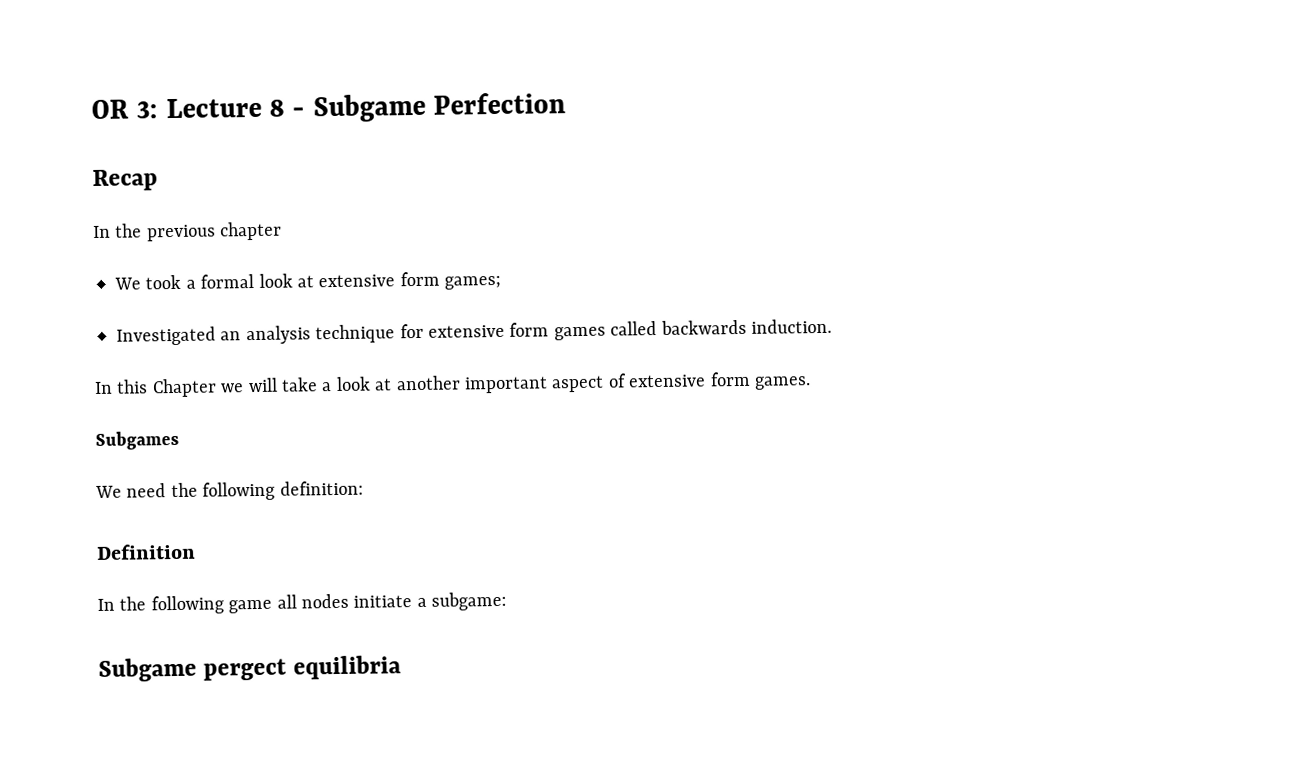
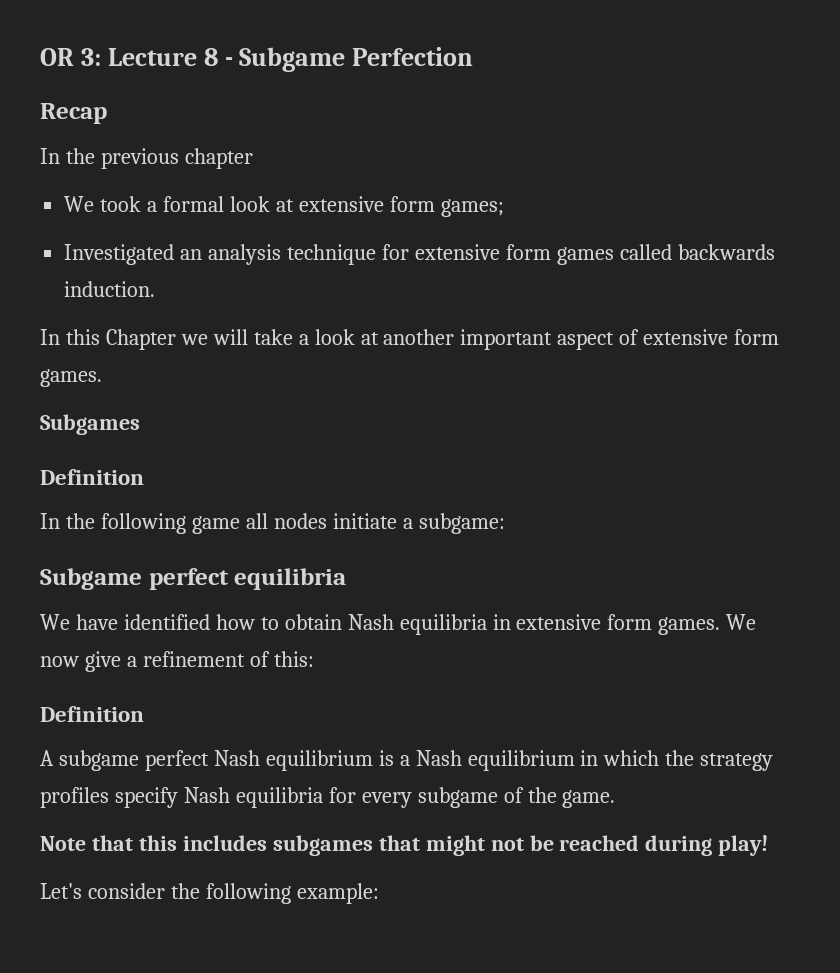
[95,480,364,501] // We need the following definition: -> (140, 424) none
[203,655,401,681] pergect equilibria -> [148,568,347,590] [40,614,757,635] [40,651,314,672] [40,706,144,722] [40,750,774,771] [40,787,616,808] [40,835,769,856] [40,883,379,904] perfect equilibria // We have identified how to obtain Nash equilibria in extensive form games. We now give a refinement of this: // Definition // A subgame perfect Nash equilibrium is a Nash equilibrium in which the strategy profiles specify Nash equilibria for every subgame of the game. // Note that this includes subgames that might not be reached during play! // Let's consider the following example:

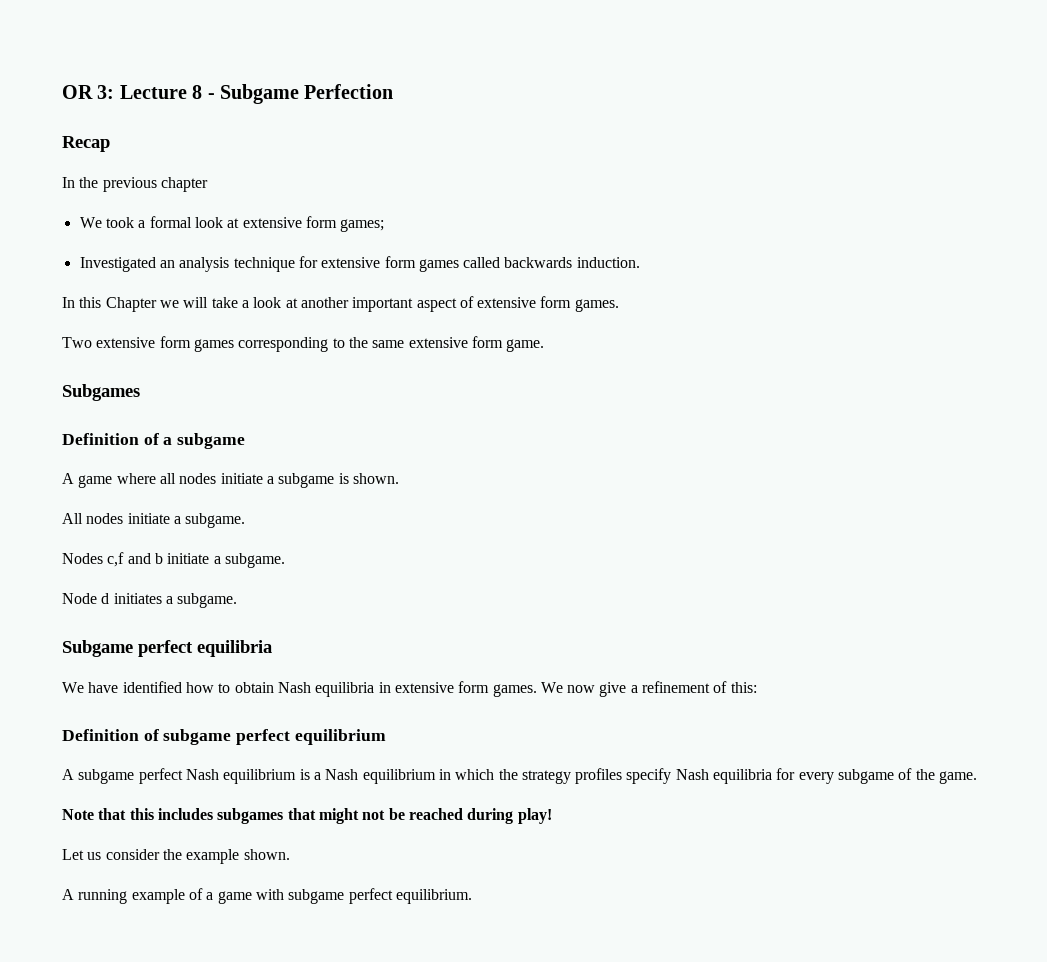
[40,414,140,435] [40,469,144,485] [40,513,505,534] Subgames // Definition // In the following game all nodes initiate a subgame: -> [62,336,545,352] [62,384,140,401] [62,433,246,449] [62,473,399,488] [62,513,246,528] [62,552,285,568] [62,593,238,608] Two extensive form games corresponding to the same extensive form game. // Subgames // Definition of a subgame // A game where all nodes initiate a subgame is shown. // All nodes initiate a subgame. // Nodes c,f and b initiate a subgame. // Node d initiates a subgame.
(144, 714) none -> [143,729,386,745] of subgame perfect equilibrium
[40,883,379,904] Let's consider the following example: -> [62,849,290,864] [62,888,472,904] Let us consider the example shown. // A running example of a game with subgame perfect equilibrium.

